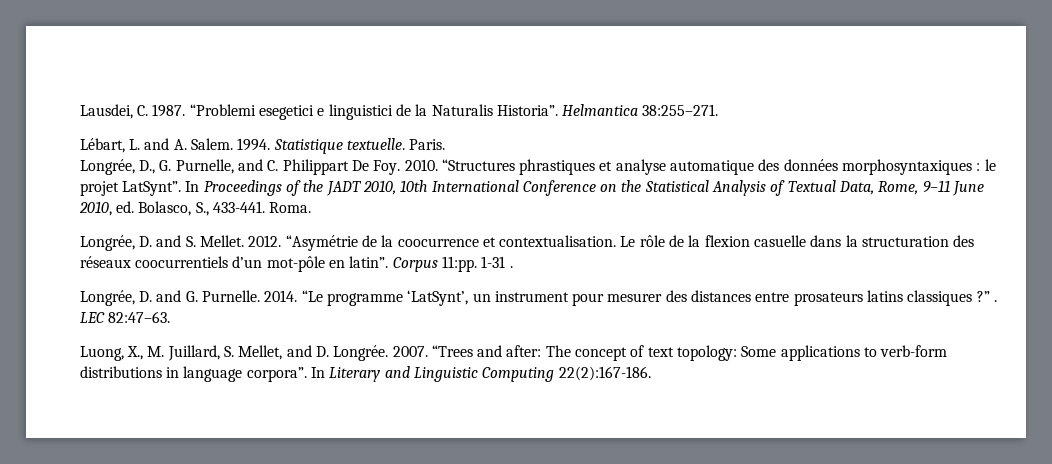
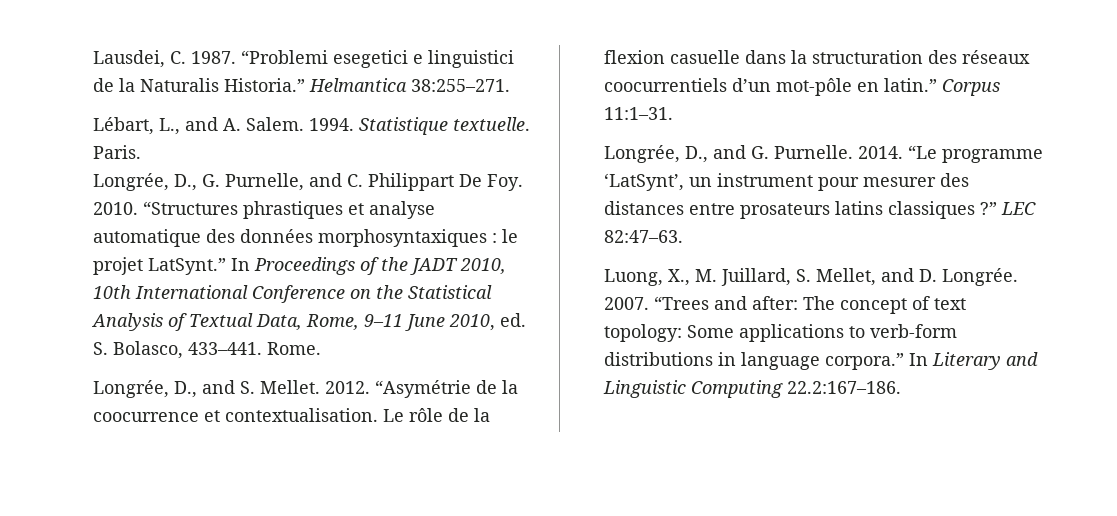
[496,105,558,116] Historia”. -> [223,78,305,92] Historia.”
[128,139,140,150] L. -> [158,118,180,135] L.,
[121,181,181,196] LatSynt”. -> [147,258,226,275] LatSynt.”
[138,201,312,216] [79,235,152,251] Bolasco, S., 433-441. Roma. // Longrée, D. -> [92,341,321,359] [92,380,197,398] S. Bolasco, 433–441. Rome. // Longrée, D.,
[349,256,513,272] [79,290,152,306] latin”. Corpus 11:pp. 1-31 . // Longrée, D. -> [883,78,1000,96] [603,107,673,120] [603,145,708,163] latin.” Corpus 11:1–31. // Longrée, D.,
[994,300,998,302] . -> (997, 208) none
[246,367,307,382] corpora”. -> [824,353,904,370] corpora.”
[558,366,651,381] 22(2):167-186. -> [786,381,901,394] 22.2:167–186.

